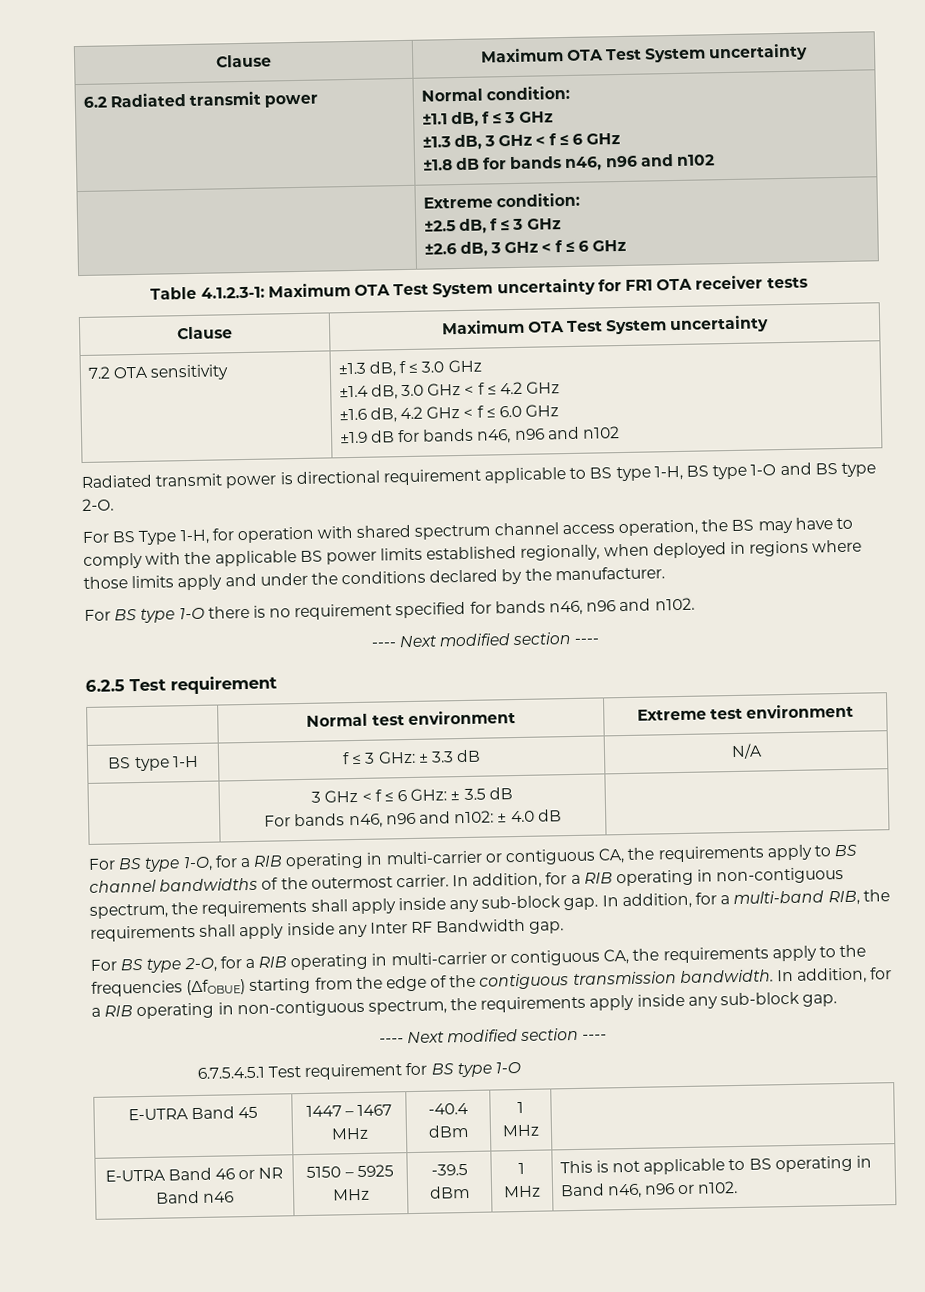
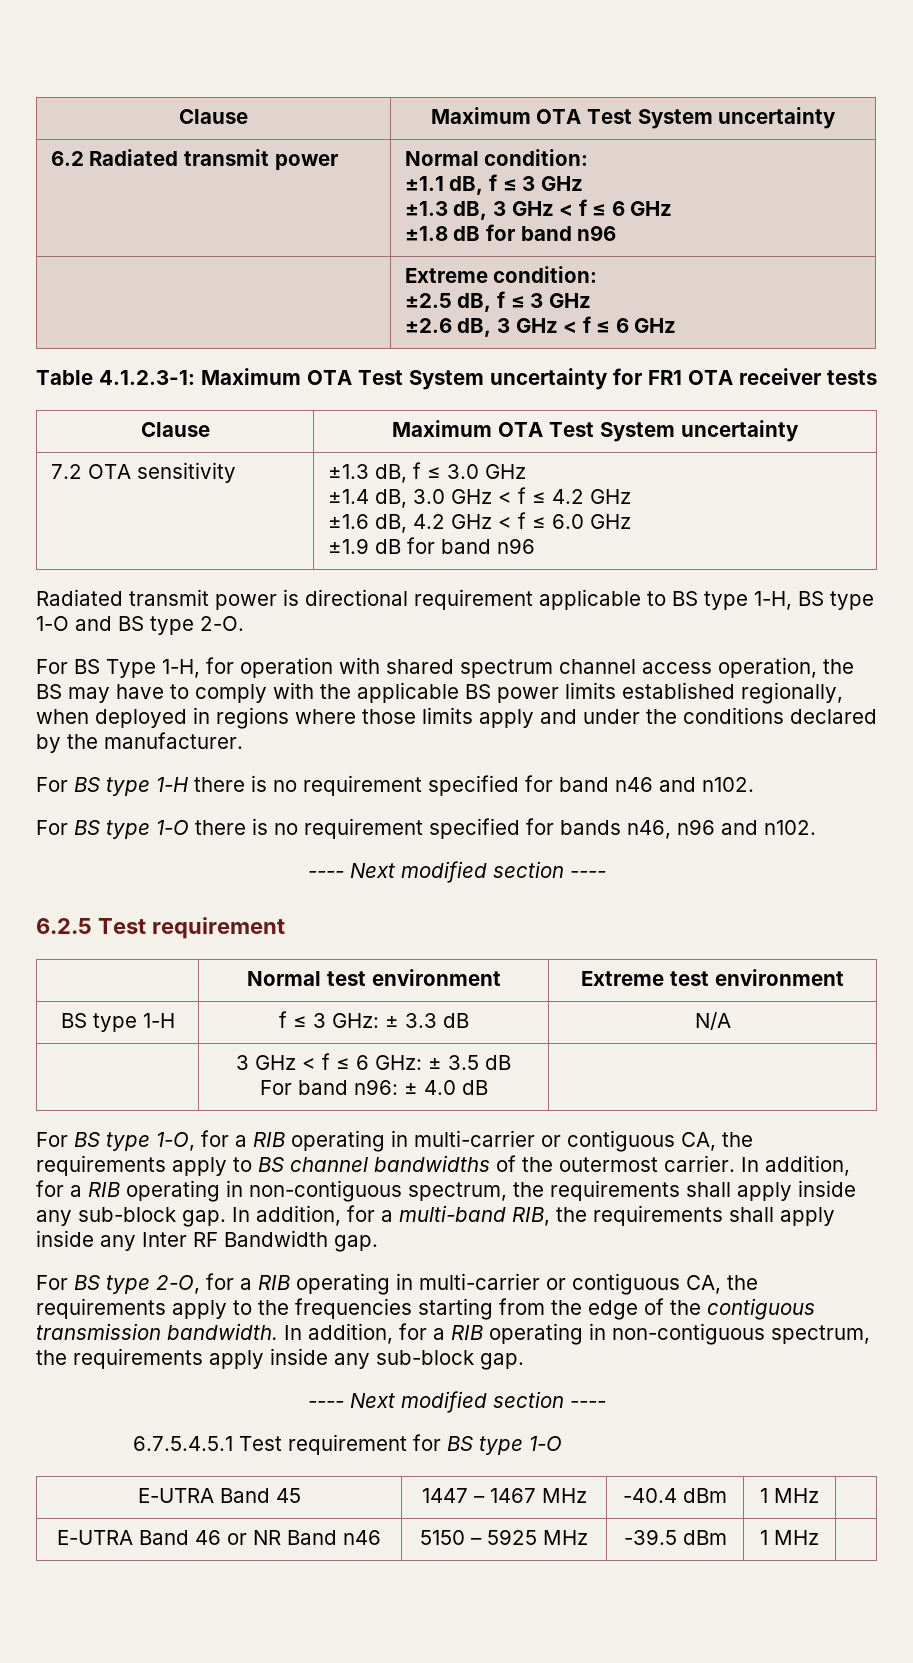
[509,154,716,172] bands n46, n96 and n102 -> [520,225,617,241] band n96
[422,426,621,444] bands n46, n96 and n102 -> [440,538,535,554] band n96
(665, 573) none -> [36,775,754,796] // For BS type 1-H there is no requirement specified for band n46 and n102.
[294,810,495,829] bands n46, n96 and n102: -> [297,1079,398,1095] band n96:
[186,979,247,996] (ΔfOBUE) -> (412, 1308) none
[559,1155,873,1175] [559,1180,739,1199] This is not applicable to BS operating in Band n46, n96 or n102. -> (819, 1537) none

